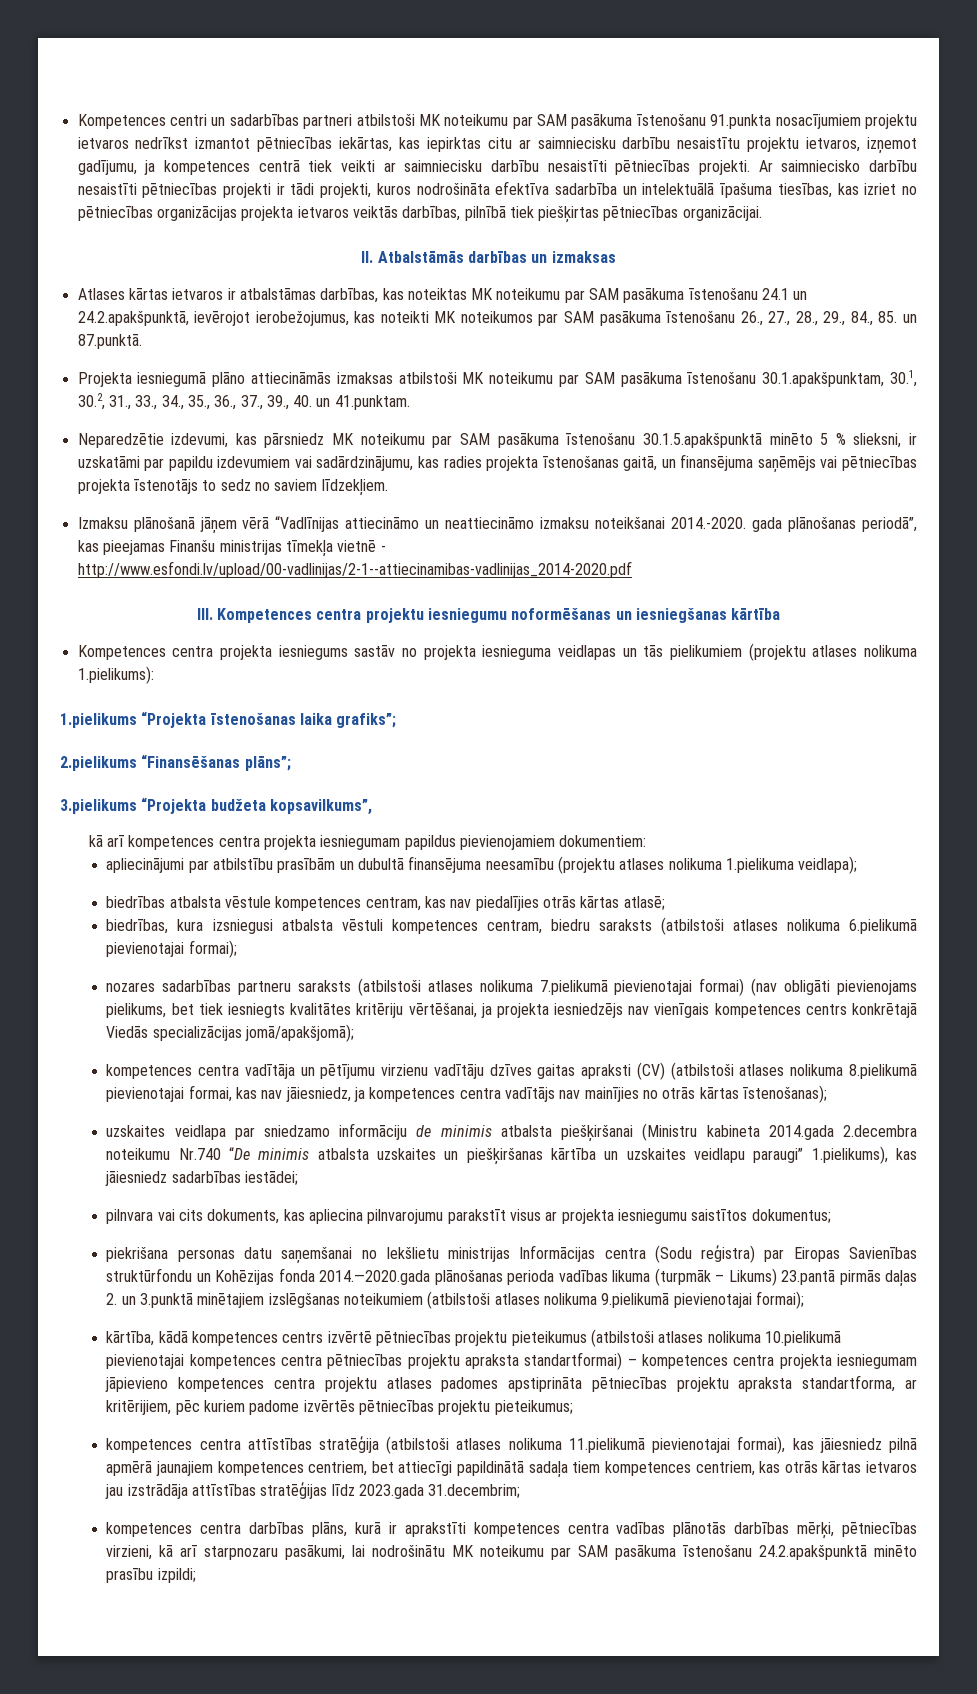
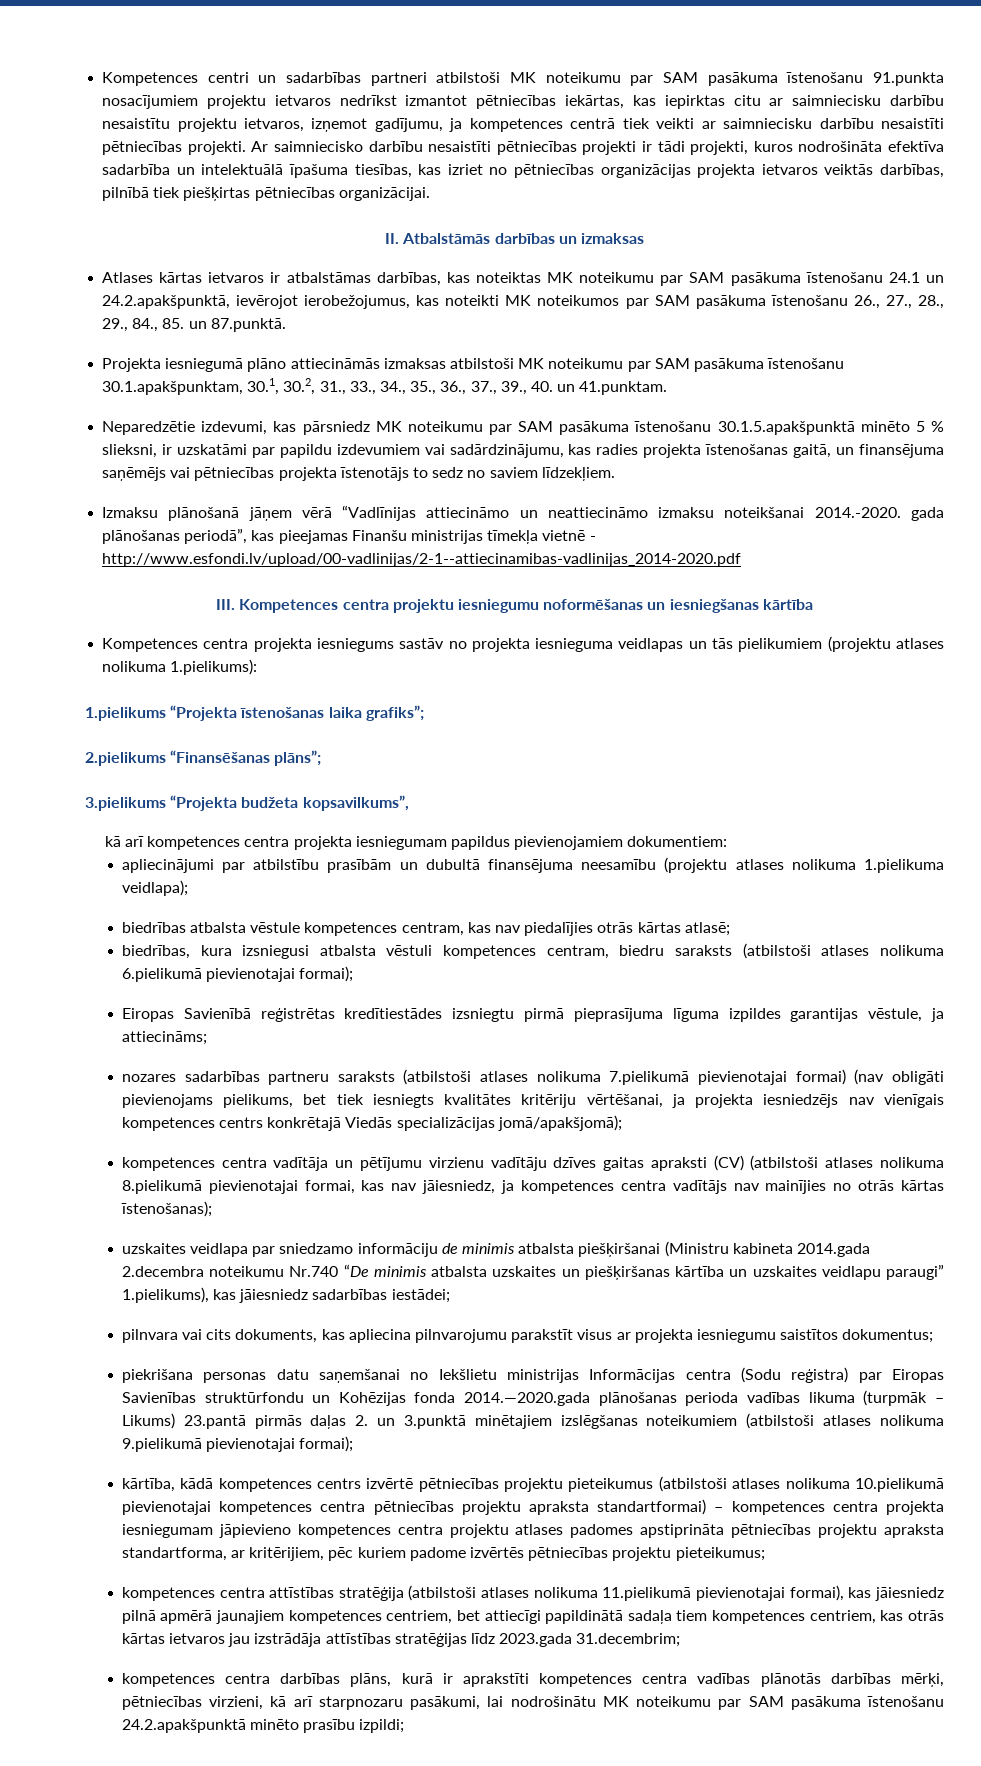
(237, 949) none -> [121,1008,945,1022] [121,1031,207,1045] // Eiropas Savienībā reģistrētas kredītiestādes izsniegtu pirmā pieprasījuma līguma izpildes garantijas vēstule, ja attiecināms;

